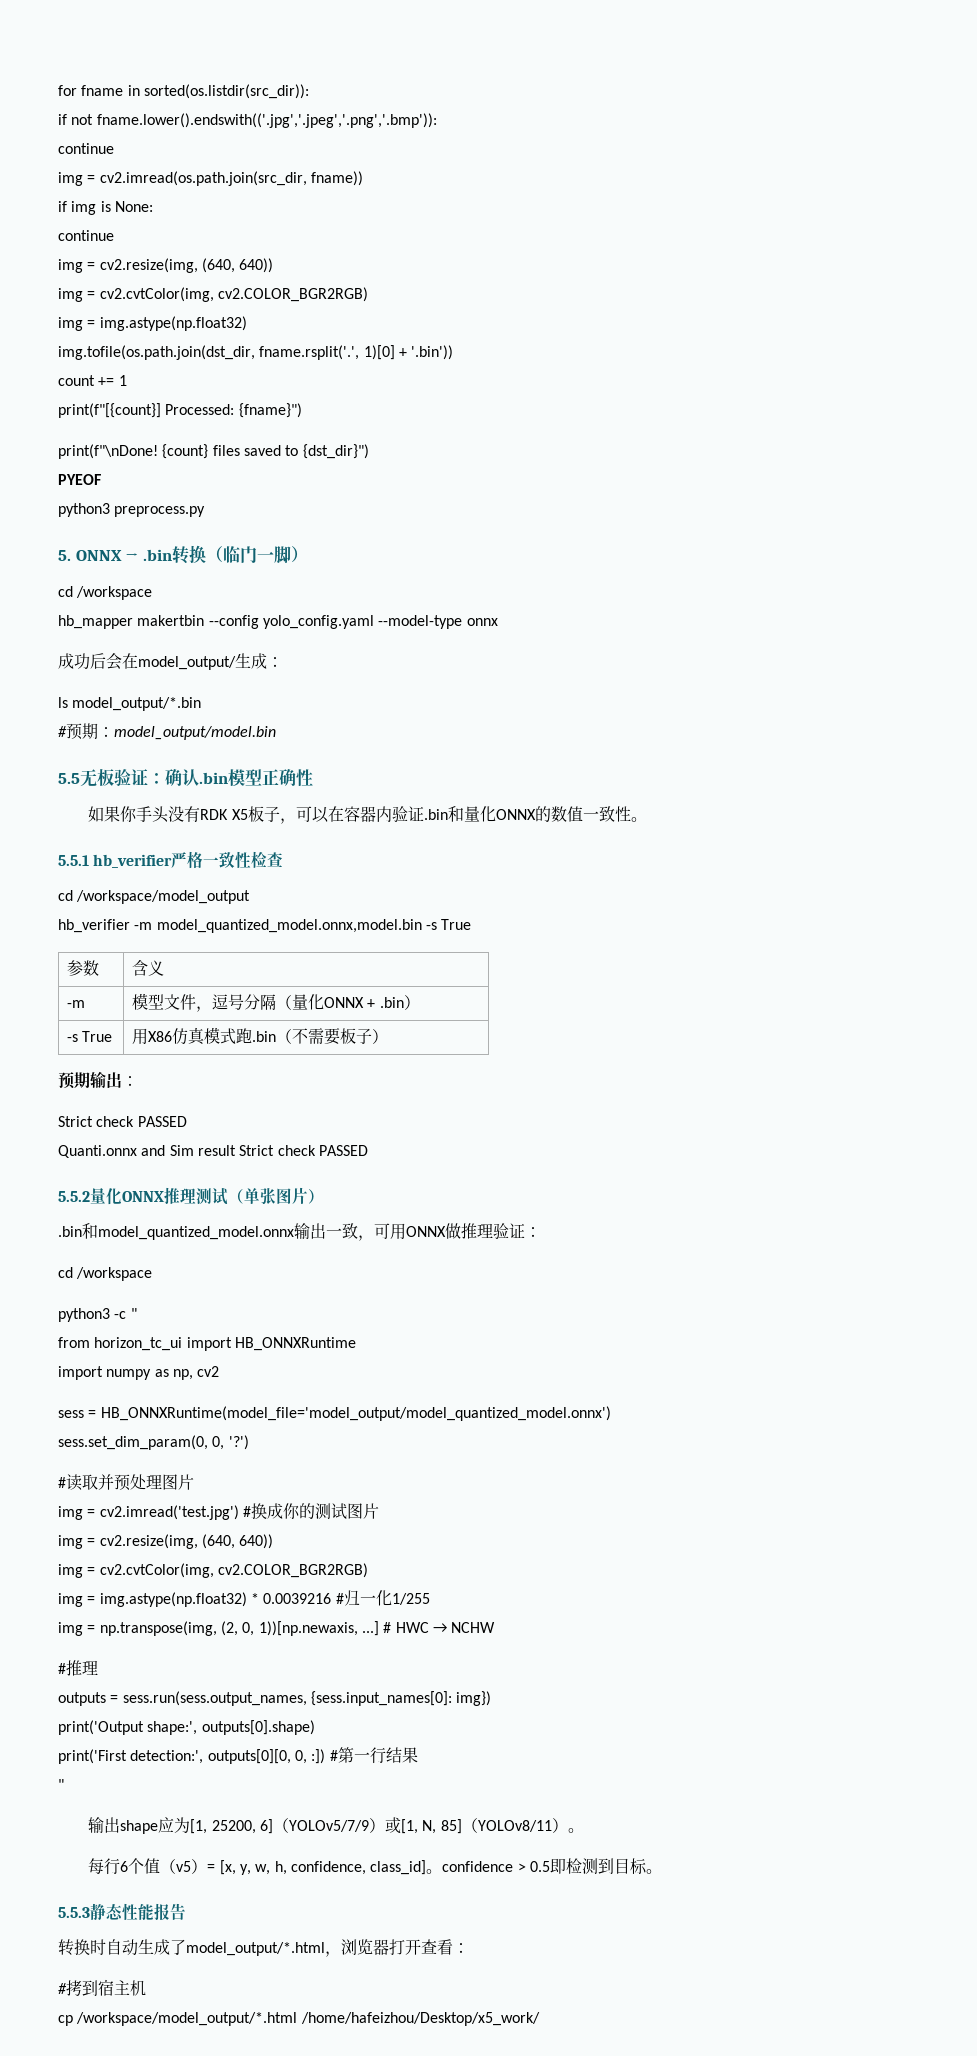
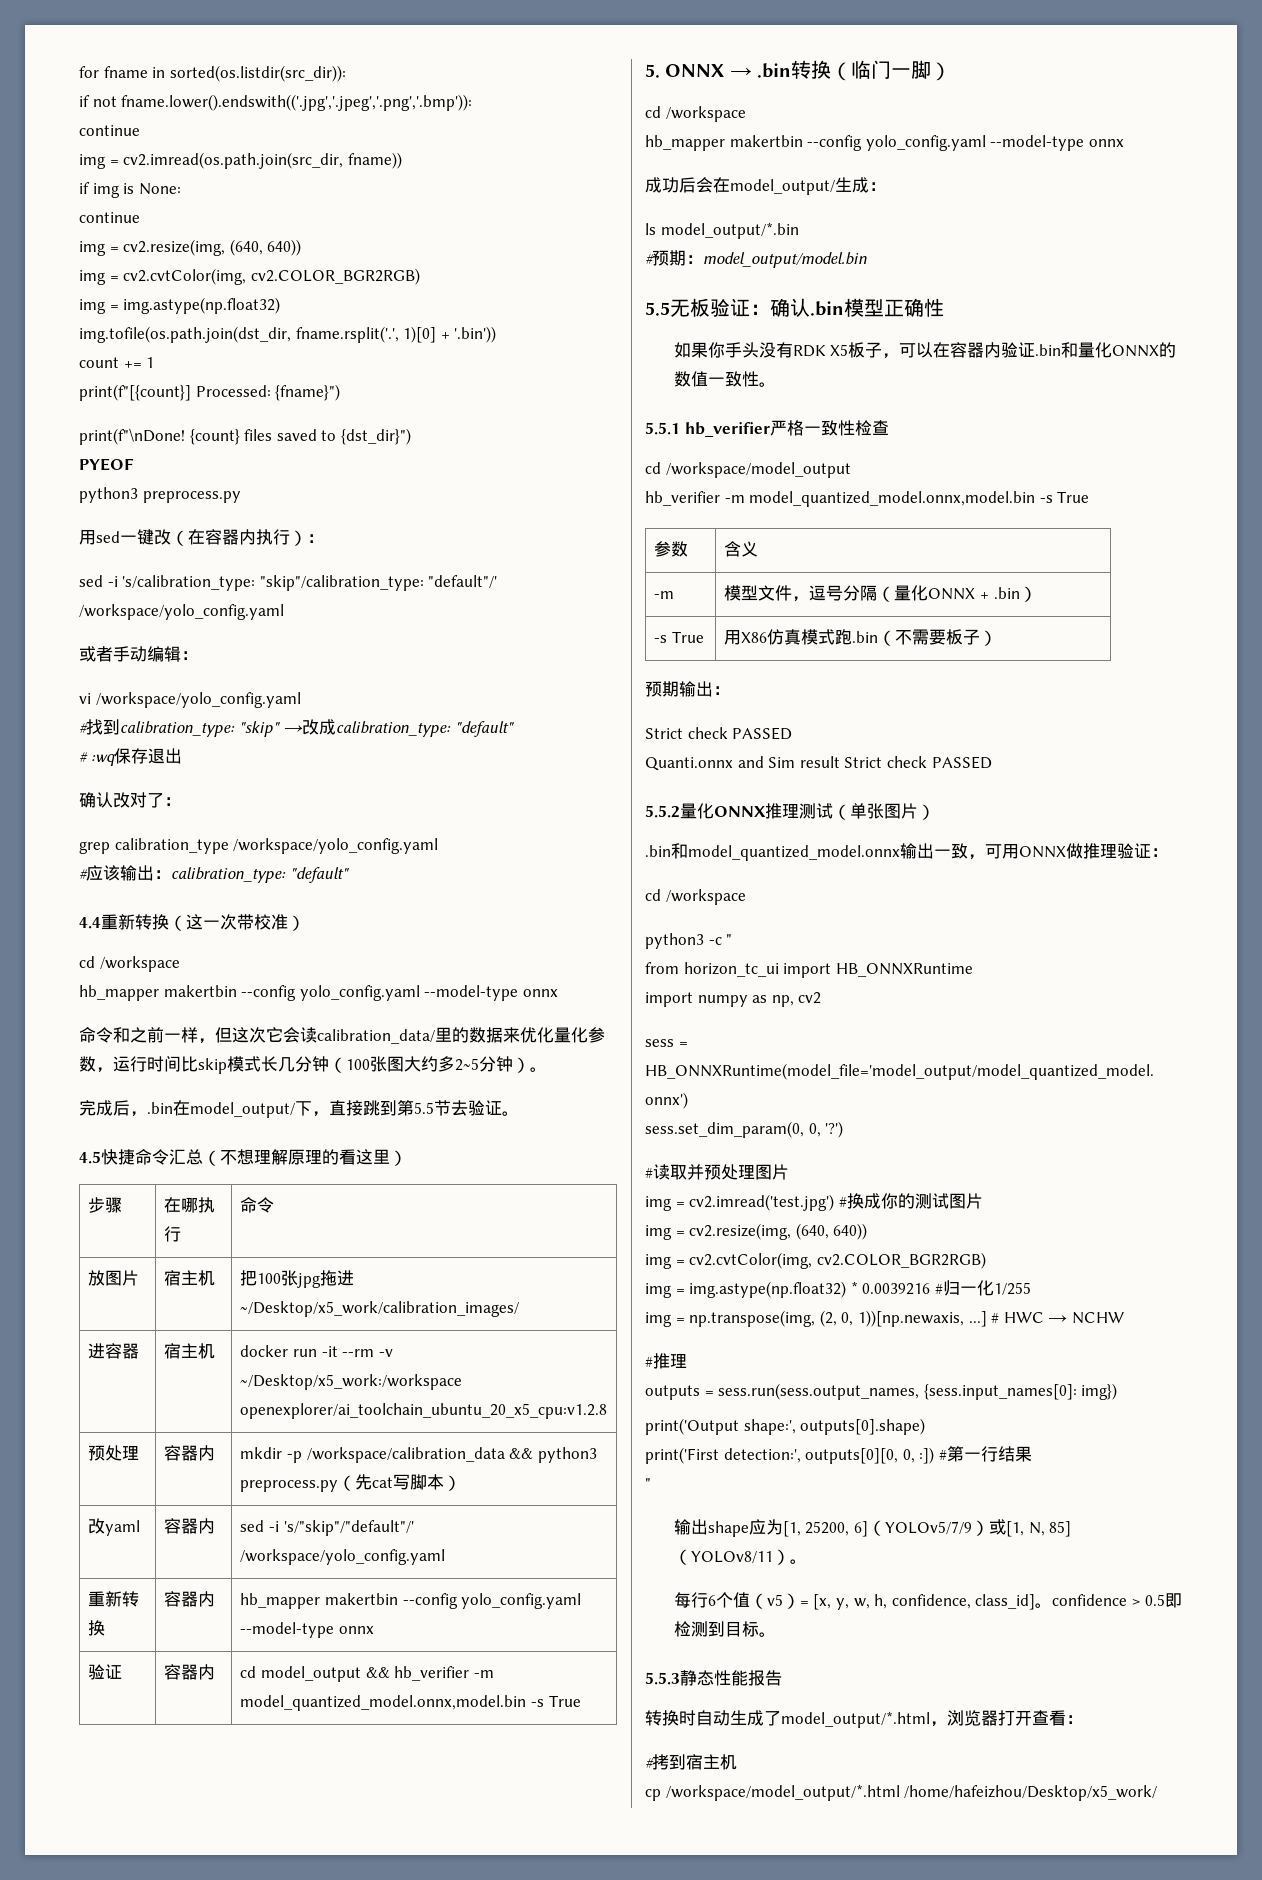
(206, 511) none -> [79,529,324,546] [79,575,498,591] [79,604,284,620] [79,646,198,662] [79,692,301,708] [79,719,514,737] [79,748,182,766] [79,792,181,808] [79,838,439,854] [79,865,349,883] [79,914,305,931] [79,956,180,972] [79,985,558,1001] [79,1027,605,1044] [79,1056,547,1074] [79,1100,519,1118] [79,1149,407,1166] [88,1197,123,1213] [164,1197,216,1213] [164,1226,182,1242] [240,1197,275,1213] [88,1270,140,1286] [164,1270,216,1286] [240,1270,355,1288] [240,1301,520,1317] [88,1343,140,1359] [164,1343,216,1359] [240,1345,393,1357] [240,1374,463,1390] [240,1403,608,1419] [88,1445,140,1461] [164,1445,216,1461] [240,1447,597,1463] [240,1474,462,1492] [88,1518,141,1536] [164,1518,216,1534] [240,1520,414,1536] [240,1549,446,1565] [88,1591,140,1607] [88,1620,106,1636] [164,1591,216,1607] [240,1593,582,1609] [240,1622,375,1638] [88,1664,123,1680] [164,1664,216,1680] [240,1666,494,1682] [240,1695,581,1711] // 用sed一键改（在容器内执行）： // sed -i 's/calibration_type: "skip"/calibration_type: "default"/' /workspace/yolo_config.yaml // 或者手动编辑： // vi /workspace/yolo_config.yaml // #找到calibration_type: "skip" →改成calibration_type: "default" // # :wq保存退出 // 确认改对了： // grep calibration_type /workspace/yolo_config.yaml // #应该输出：calibration_type: "default" // 4.4重新转换（这一次带校准） // cd /workspace // hb_mapper makertbin --config yolo_config.yaml --model-type onnx // 命令和之前一样，但这次它会读calibration_data/里的数据来优化量化参数，运行时间比skip模式长几分钟（100张图大约多2~5分钟）。 // 完成后，.bin在model_output/下，直接跳到第5.5节去验证。 // 4.5快捷命令汇总（不想理解原理的看这里） // 步骤 | 在哪执行 | 命令 // 放图片 | 宿主机 | 把100张jpg拖进~/Desktop/x5_work/calibration_images/ // 进容器 | 宿主机 | docker run -it --rm -v ~/Desktop/x5_work:/workspace openexplorer/ai_toolchain_ubuntu_20_x5_cpu:v1.2.8 // 预处理 | 容器内 | mkdir -p /workspace/calibration_data && python3 preprocess.py（先cat写脚本） // 改yaml | 容器内 | sed -i 's/"skip"/"default"/' /workspace/yolo_config.yaml // 重新转换 | 容器内 | hb_mapper makertbin --config yolo_config.yaml --model-type onnx // 验证 | 容器内 | cd model_output && hb_verifier -m model_quantized_model.onnx,model.bin -s True

